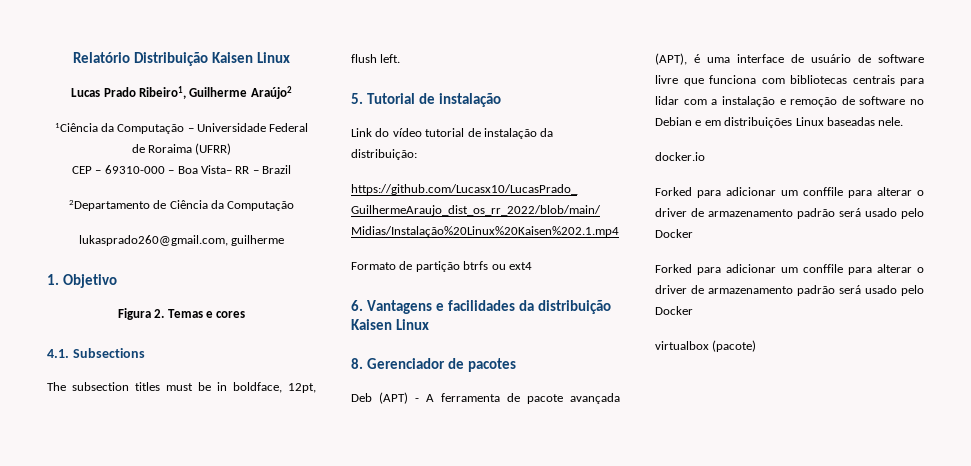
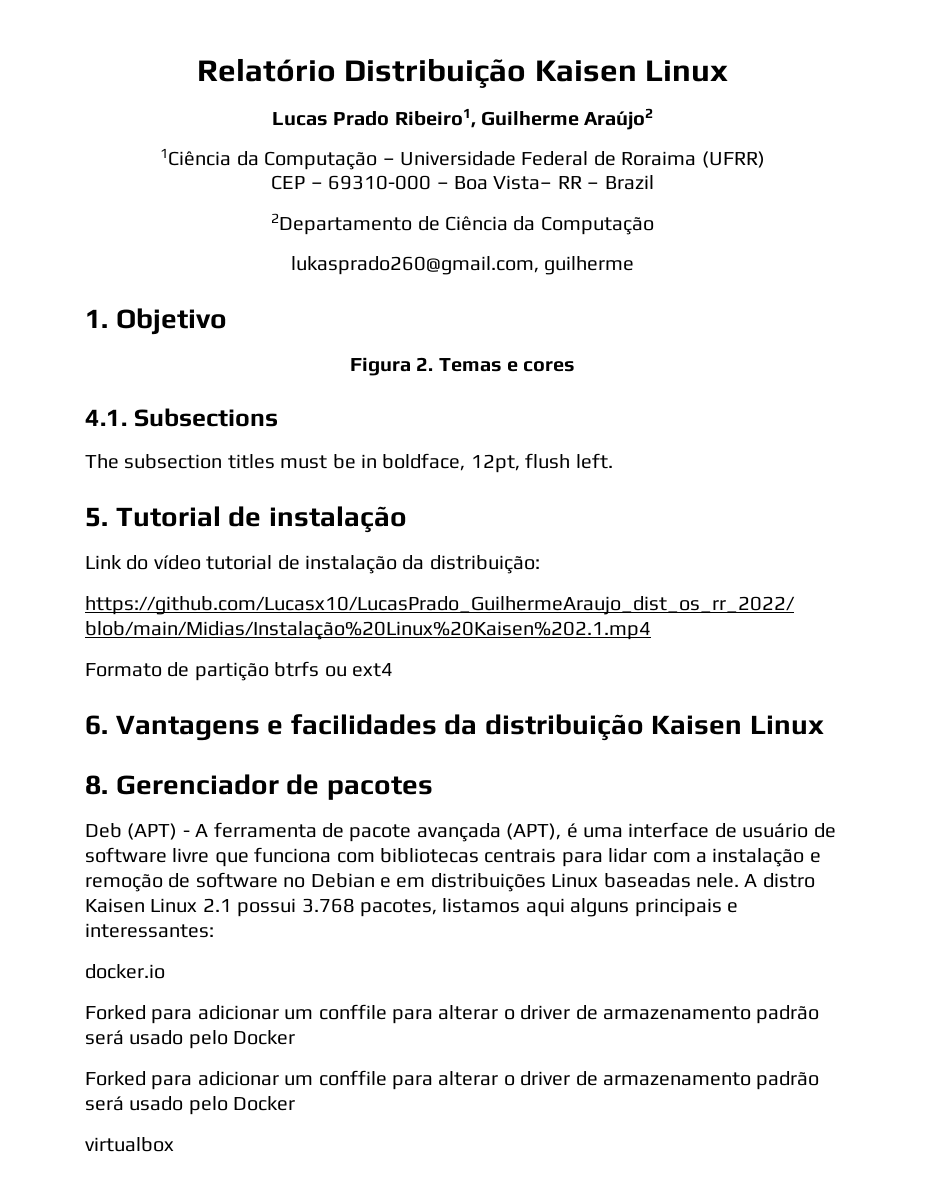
(904, 121) none -> [744,873,815,888] [85,898,738,917] [85,923,214,938] A distro Kaisen Linux 2.1 possui 3.768 pacotes, listamos aqui alguns principais e interessantes:
[712,340,757,352] (pacote) -> (174, 1144) none

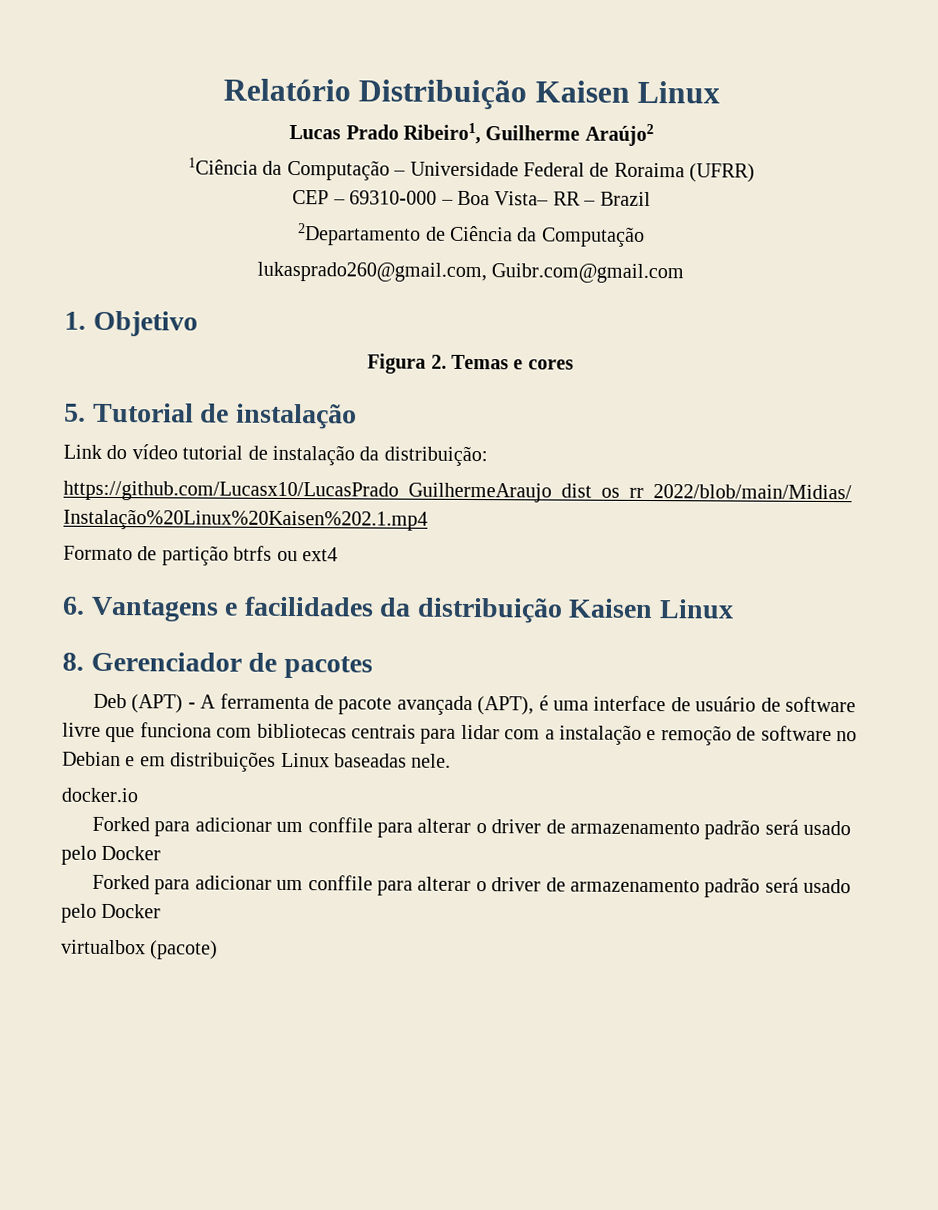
[544,256,635,275] guilherme -> [491,263,685,284] Guibr.com@gmail.com
[85,408,278,427] [85,453,613,473] // 4.1. Subsections // The subsection titles must be in boldface, 12pt, flush left. -> (574, 364) none
[744,873,815,888] [85,898,738,917] [85,923,214,938] A distro Kaisen Linux 2.1 possui 3.768 pacotes, listamos aqui alguns principais e interessantes: -> (452, 760) none
(174, 1144) none -> [150,940,219,960] (pacote)

